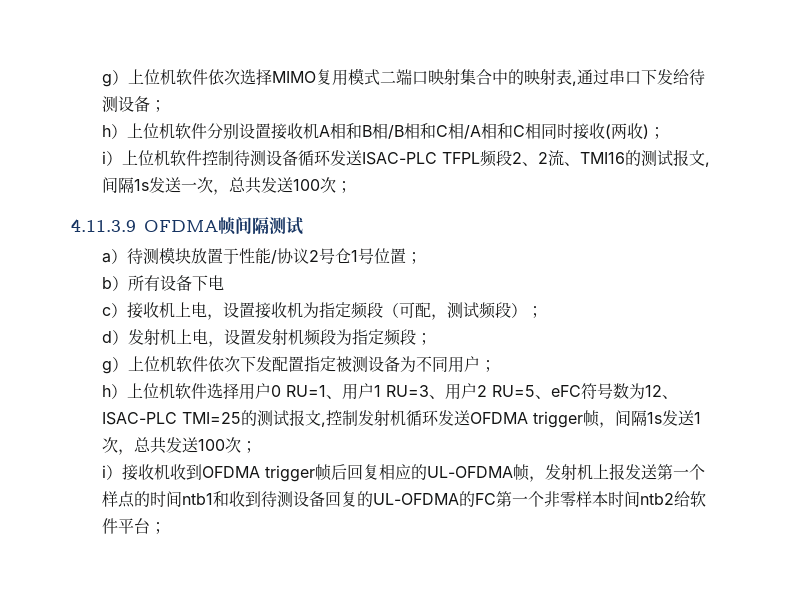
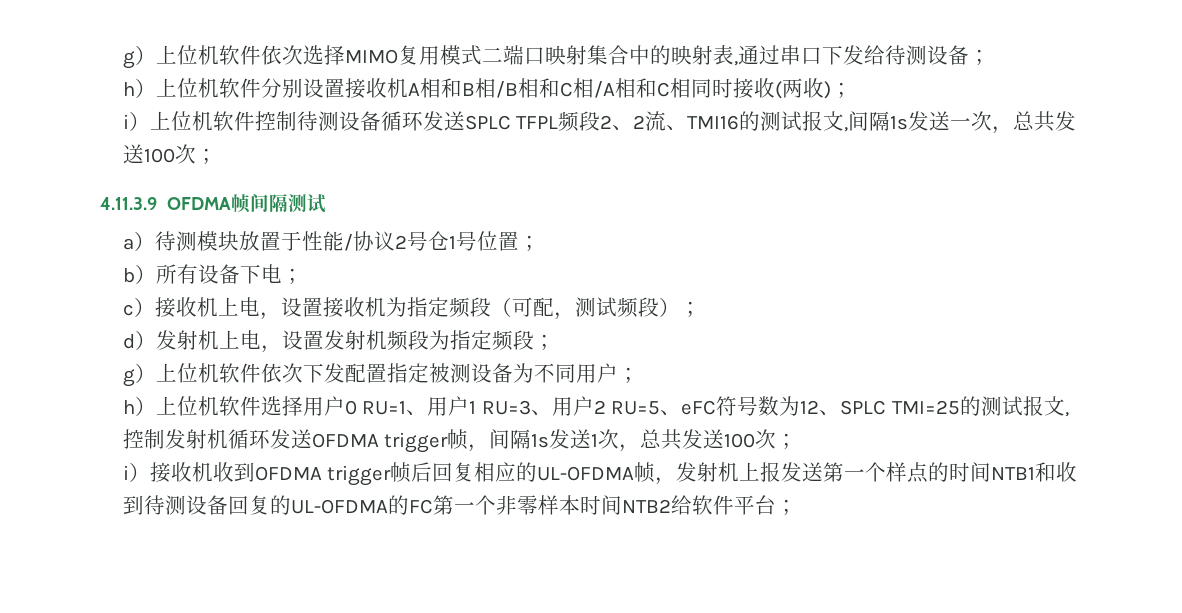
[361,152,437,165] ISAC-PLC -> [464,115,511,130] SPLC
(224, 283) none -> [281,268,303,284] ；
[101,412,177,425] ISAC-PLC -> [840,400,887,415] SPLC
[181,493,213,505] ntb1 -> [991,467,1036,480] NTB1
[639,493,674,505] ntb2 -> [621,499,671,513] NTB2

